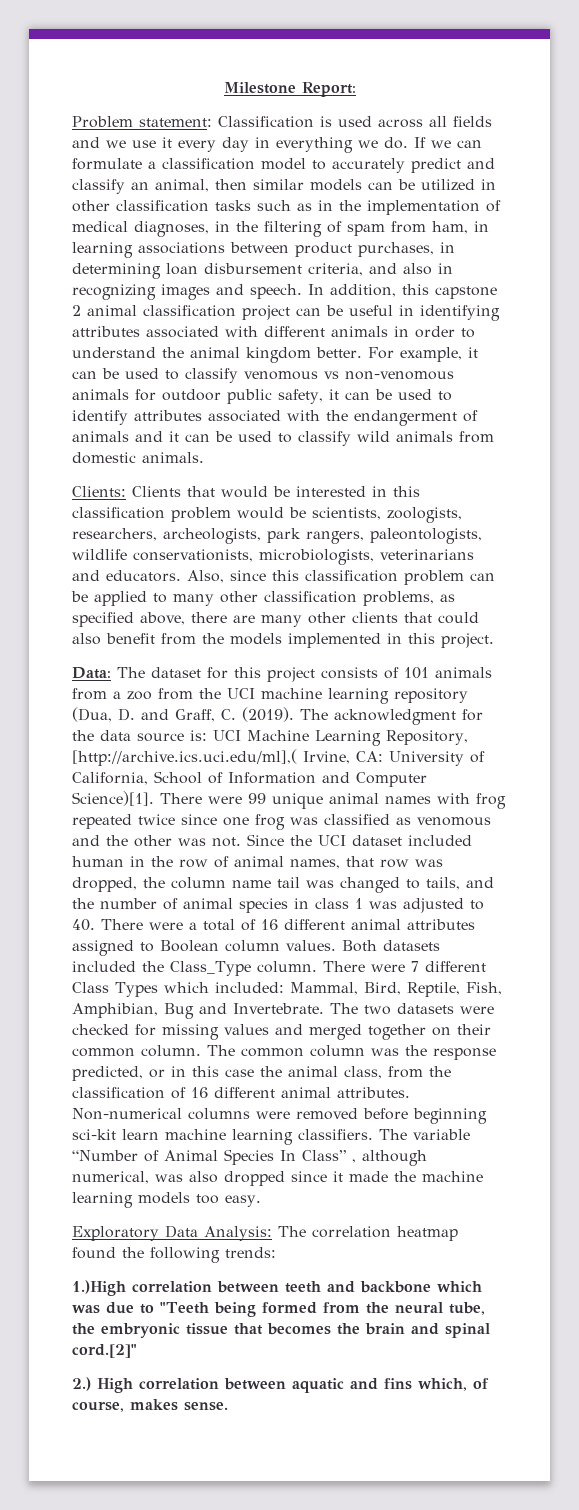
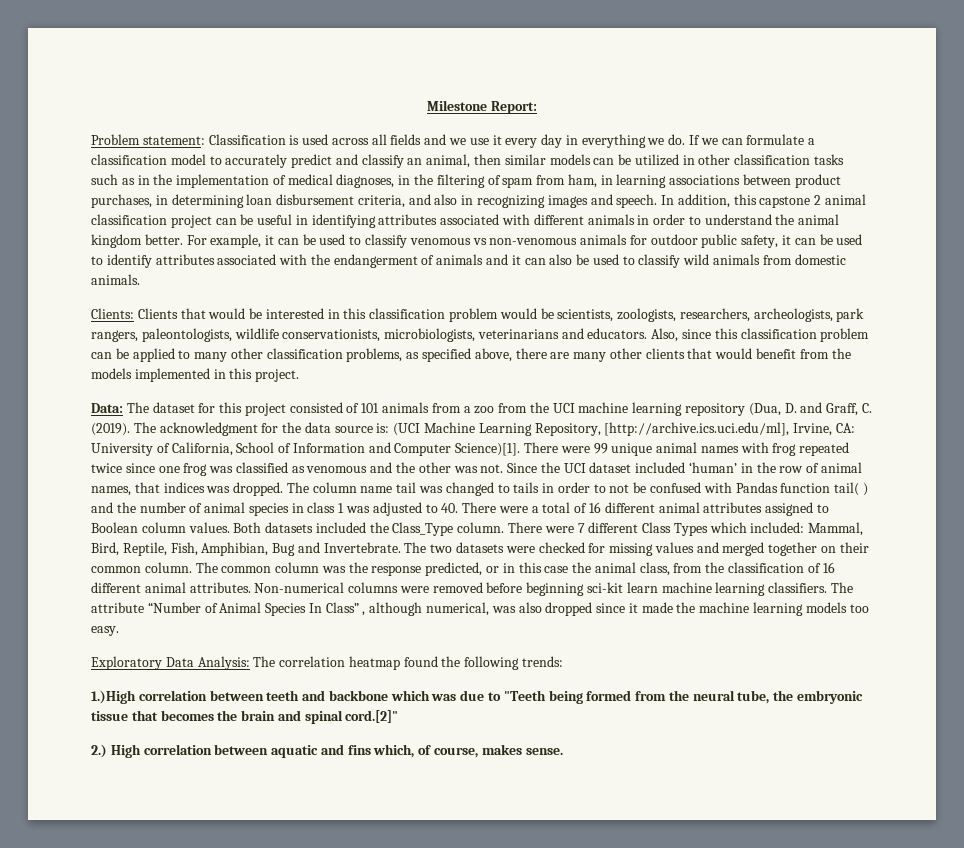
(210, 438) none -> [549,254,573,265] also
[438,612,479,624] [72,633,101,645] could also -> [715,348,753,359] would
[321,667,378,679] consists -> [289,402,343,413] consisted
[213,730,241,741] UCI -> [393,423,421,436] (UCI
[72,749,297,766] [http://archive.ics.uci.edu/ml],( -> [604,422,790,436] [http://archive.ics.uci.edu/ml],
[72,856,124,867] human -> [689,462,738,473] ‘human’
[380,859,443,868] [72,877,165,892] row was dropped, the -> [163,482,309,496] indices was dropped. The
[426,877,460,890] tails, -> [513,482,868,496] tails in order to not be confused with Pandas function tail( )
[413,1129,470,1140] variable -> [91,602,144,613] attribute

